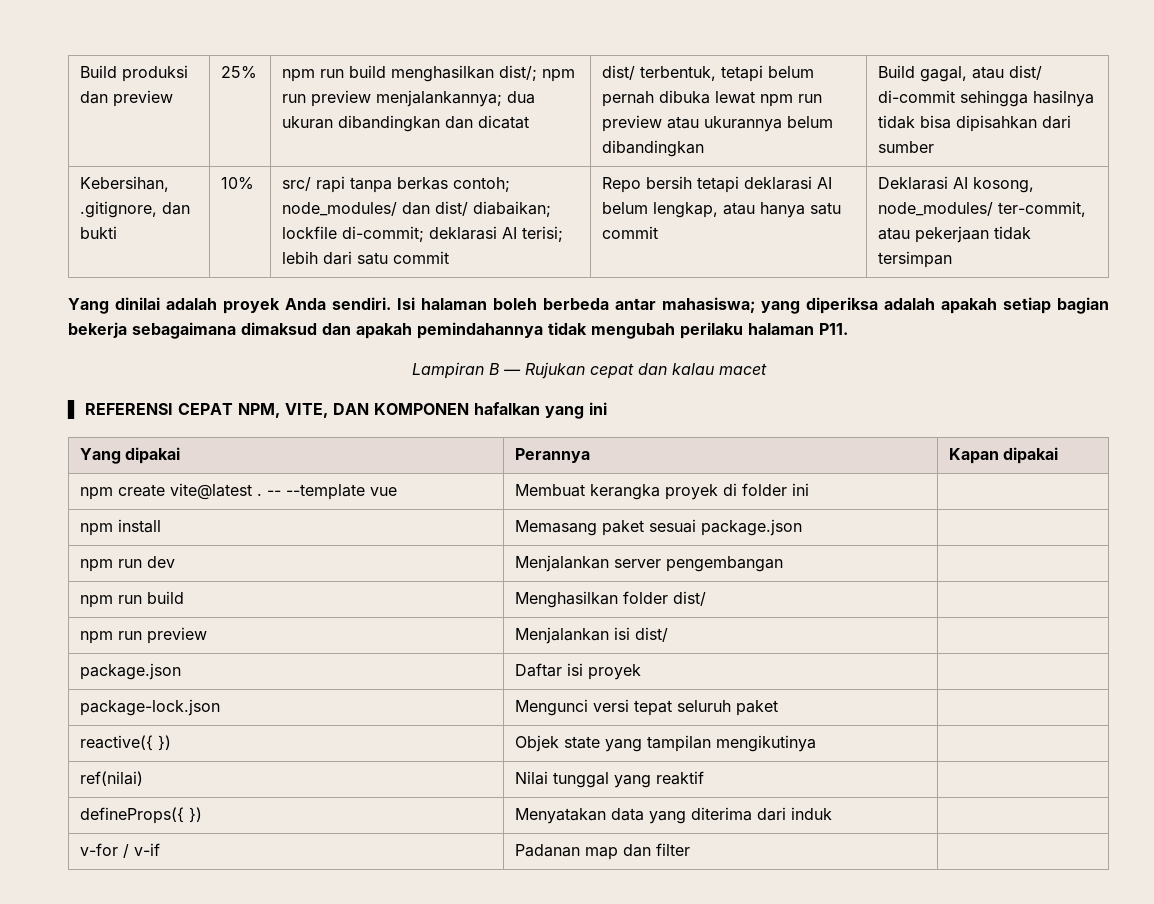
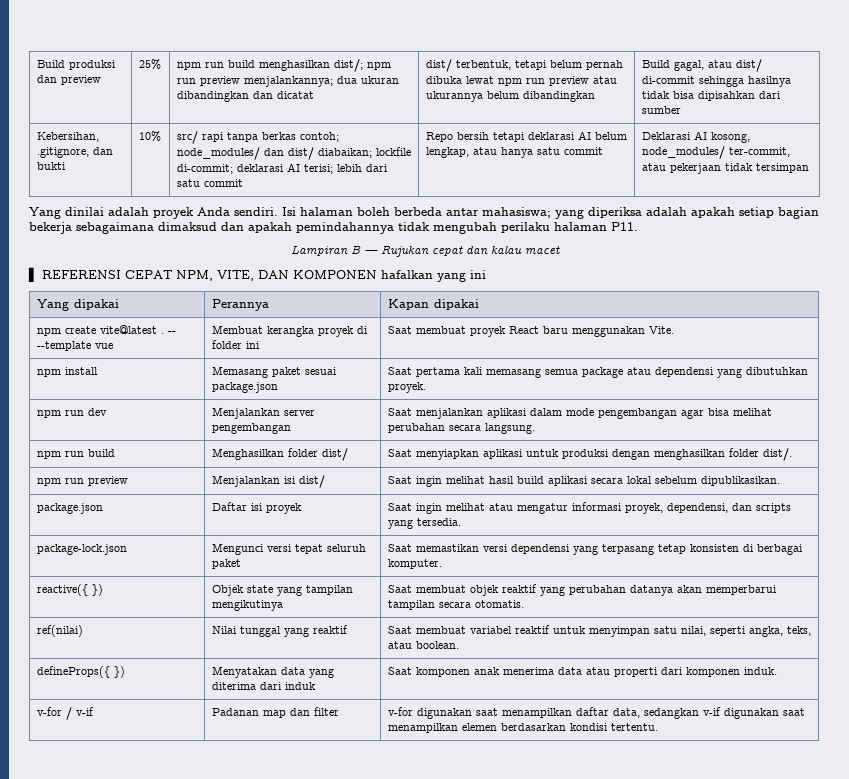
(809, 489) none -> [387,326,674,337] Saat membuat proyek React baru menggunakan Vite.
(802, 527) none -> [387,367,808,378] [387,382,426,393] Saat pertama kali memasang semua package atau dependensi yang dibutuhkan proyek.
(783, 564) none -> [387,408,772,419] [387,423,535,434] Saat menjalankan aplikasi dalam mode pengembangan agar bisa melihat perubahan secara langsung.
(706, 598) none -> [387,448,792,461] Saat menyiapkan aplikasi untuk produksi dengan menghasilkan folder dist/.
[79,663,181,680] [514,663,641,680] // package.json | Daftar isi proyek | -> [387,476,780,487] [36,503,103,514] [211,502,302,514] [387,502,791,514] [387,518,461,529] Saat ingin melihat hasil build aplikasi secara lokal sebelum dipublikasikan. // package.json | Daftar isi proyek | Saat ingin melihat atau mengatur informasi proyek, dependensi, dan scripts yang tersedia.
(778, 708) none -> [387,544,803,555] [387,559,442,569] Saat memastikan versi dependensi yang terpasang tetap konsisten di berbagai komputer.
(816, 743) none -> [387,584,777,596] [387,600,524,610] Saat membuat objek reaktif yang perubahan datanya akan memperbarui tampilan secara otomatis.
(704, 778) none -> [387,625,811,637] [387,641,459,649] Saat membuat variabel reaktif untuk menyimpan satu nilai, seperti angka, teks, atau boolean.
(832, 813) none -> [387,667,777,677] Saat komponen anak menerima data atau properti dari komponen induk.
(690, 849) none -> [387,707,805,719] [387,723,658,733] v-for digunakan saat menampilkan daftar data, sedangkan v-if digunakan saat menampilkan elemen berdasarkan kondisi tertentu.

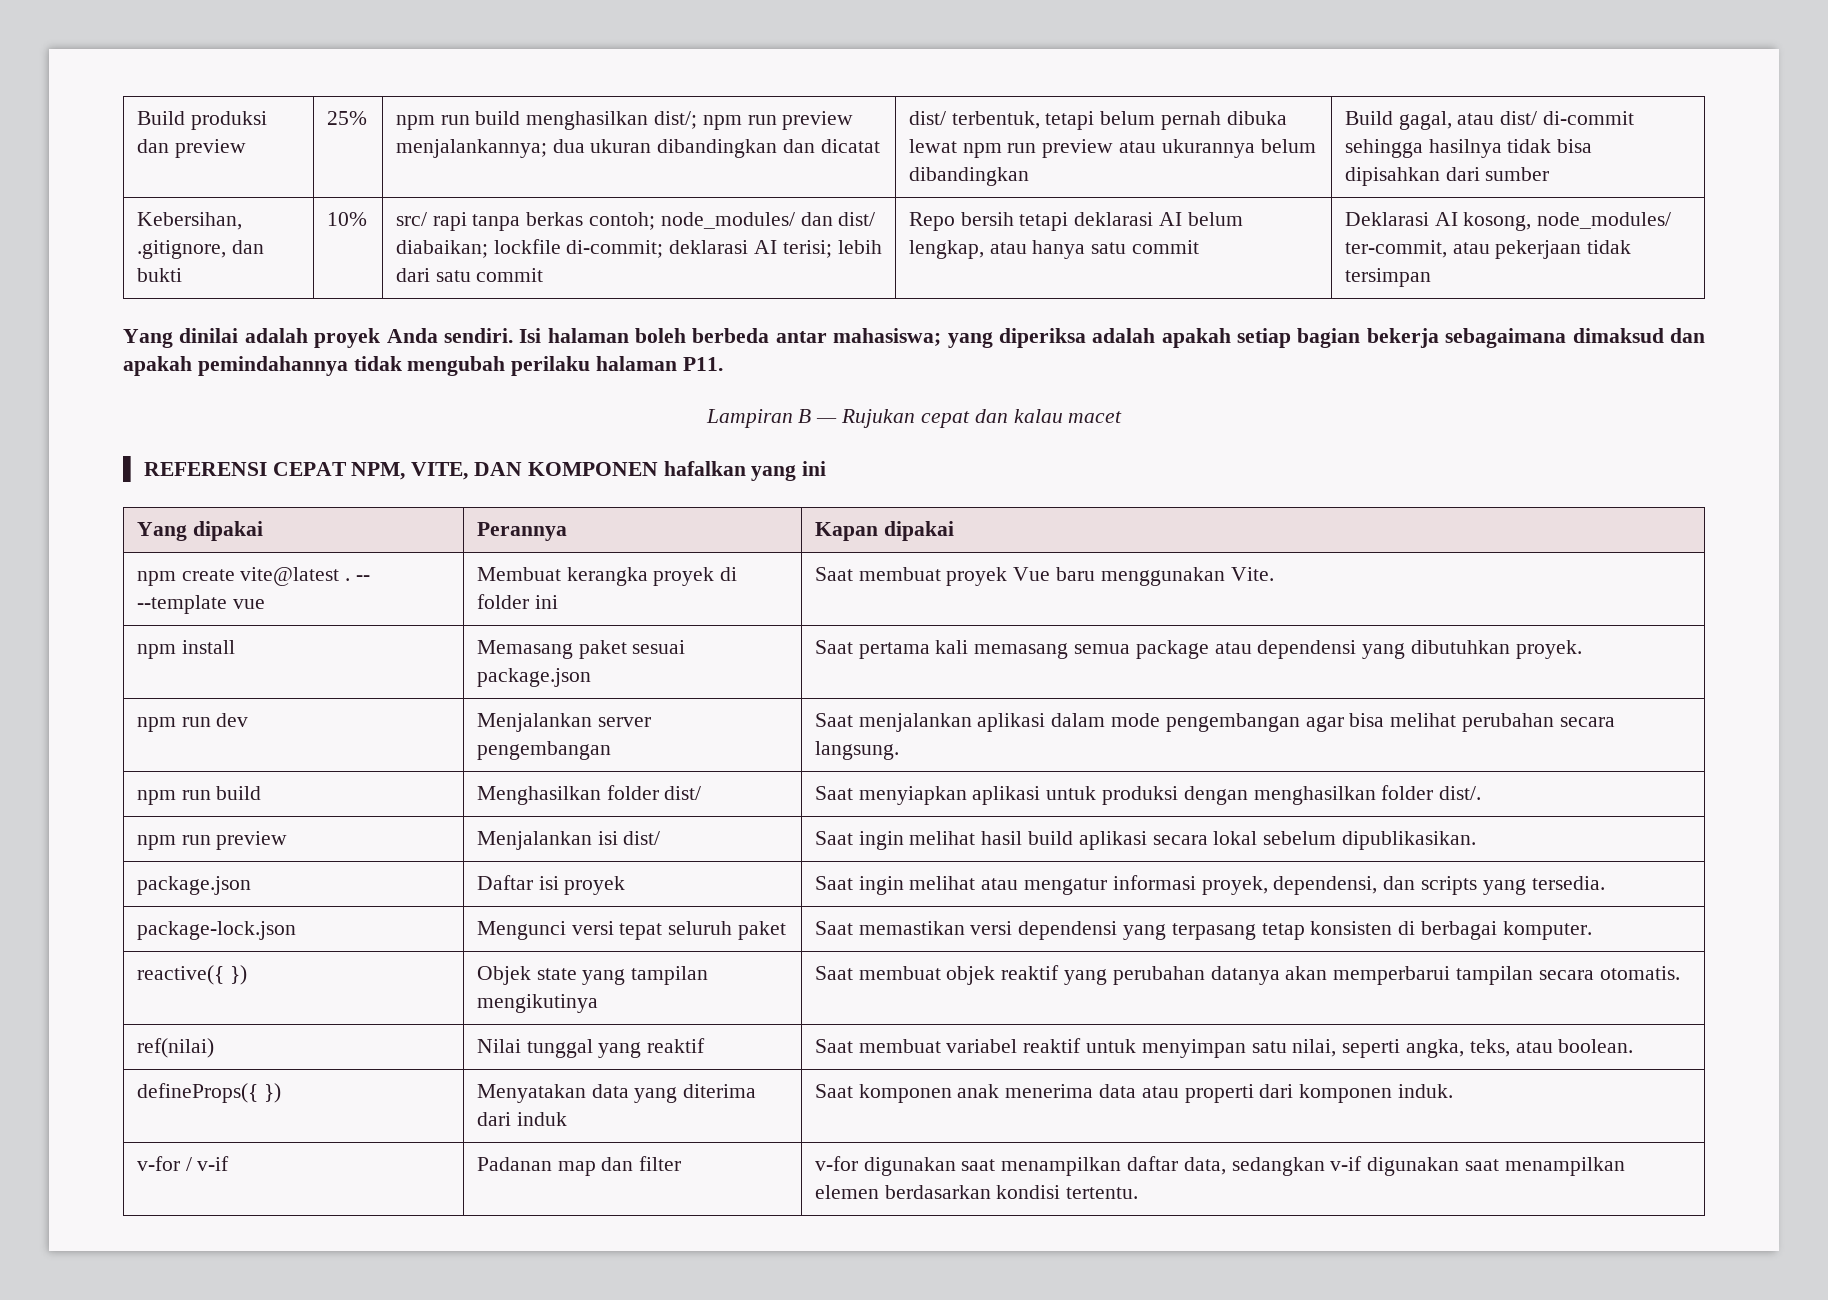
[508,326,539,334] React -> [1013,567,1051,581] Vue

